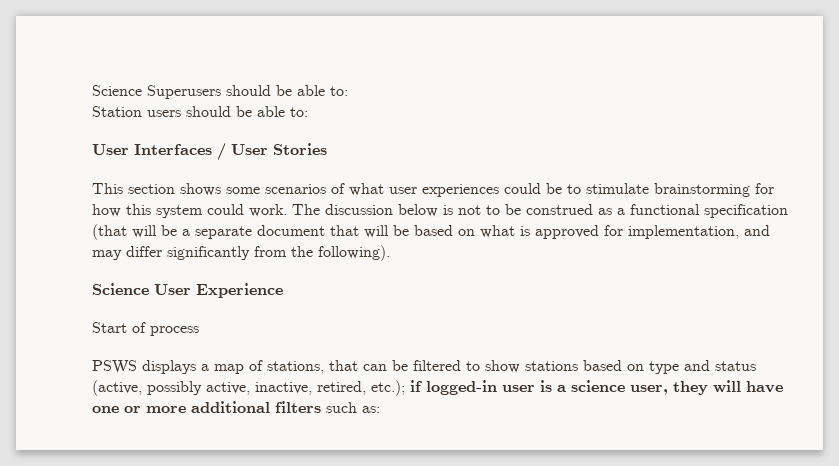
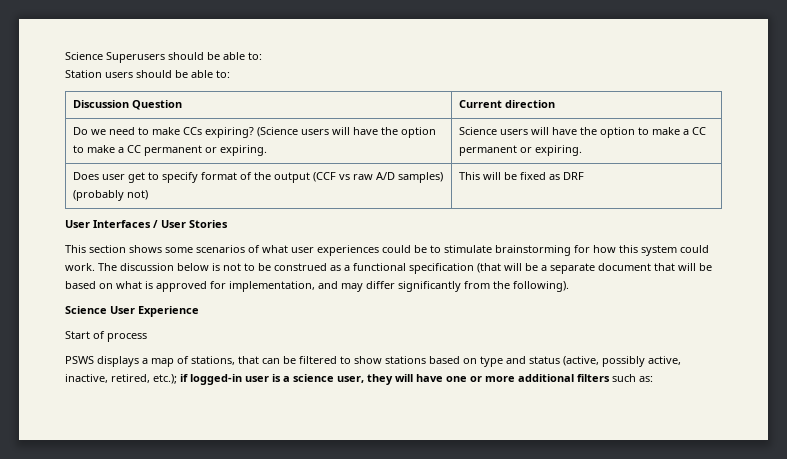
(308, 112) none -> [73,100,183,110] [459,100,556,108] [73,127,437,138] [73,145,268,156] [459,127,707,138] [459,145,583,156] [73,172,444,183] [73,190,149,201] [459,172,585,180] // Discussion Question | Current direction // Do we need to make CCs expiring? (Science users will have the option to make a CC permanent or expiring. | Science users will have the option to make a CC permanent or expiring. // Does user get to specify format of the output (CCF vs raw A/D samples) (probably not) | This will be fixed as DRF

